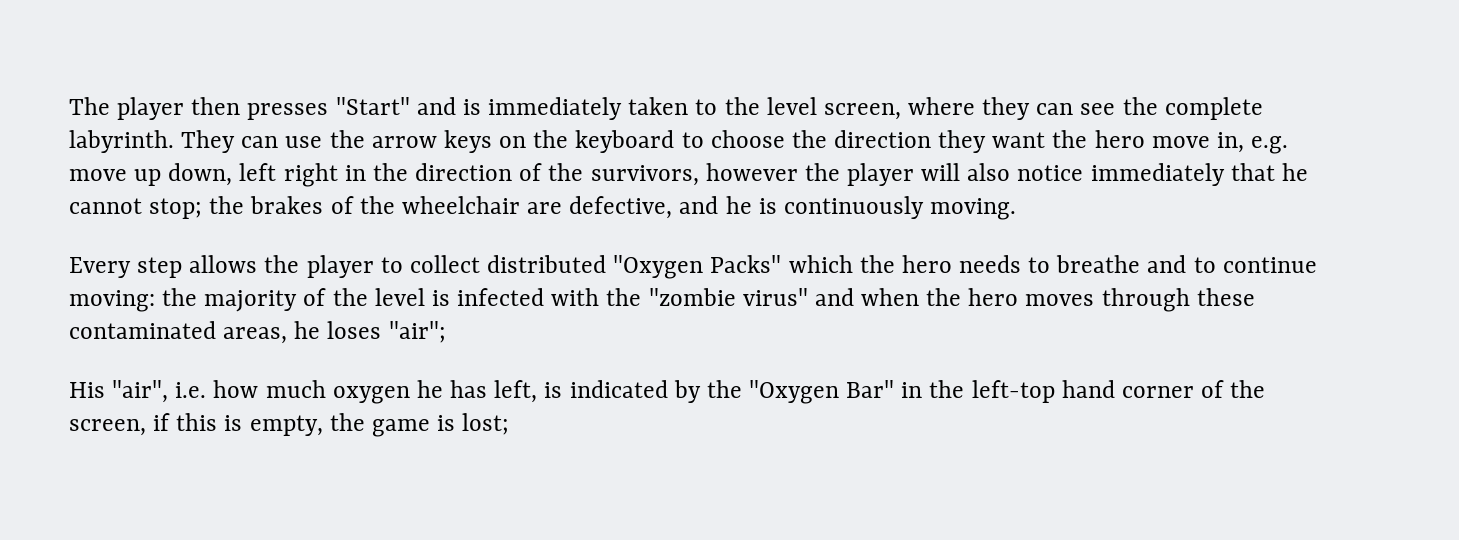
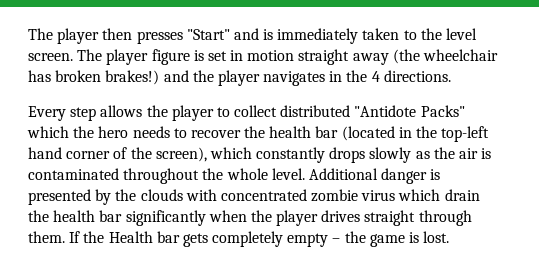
[823,97,1263,120] [69,130,1289,154] [69,163,1308,187] [69,196,1017,220] screen, where they can see the complete labyrinth. They can use the arrow keys on the keyboard to choose the direction they want the hero move in, e.g. move up down, left right in the direction of the survivors, however the player will also notice immediately that he cannot stop; the brakes of the wheelchair are defective, and he is continuously moving. -> [28,49,499,65] [28,70,451,86] screen. The player figure is set in motion straight away (the wheelchair has broken brakes!) and the player navigates in the 4 directions.
[613,255,704,279] "Oxygen -> [354,105,417,117] "Antidote
[1056,255,1317,273] [69,288,1255,312] [69,321,446,344] [69,380,1055,404] breathe and to continue moving: the majority of the level is infected with the "zombie virus" and when the hero moves through these contaminated areas, he loses "air"; // His "air", i.e. how much oxygen he has left, is indicated by the "Oxygen Bar" in the left-top -> [190,126,490,142] recover the health bar (located in the top-left
[69,413,323,436] screen, if this is empty, -> [155,147,492,163] [28,168,441,184] [28,189,480,205] [28,210,472,226] [28,231,341,247] screen), which constantly drops slowly as the air is contaminated throughout the whole level. Additional danger is presented by the clouds with concentrated zombie virus which drain the health bar significantly when the player drives straight through them. If the Health bar gets completely empty –
[462,413,510,435] lost; -> [423,231,450,243] lost.

